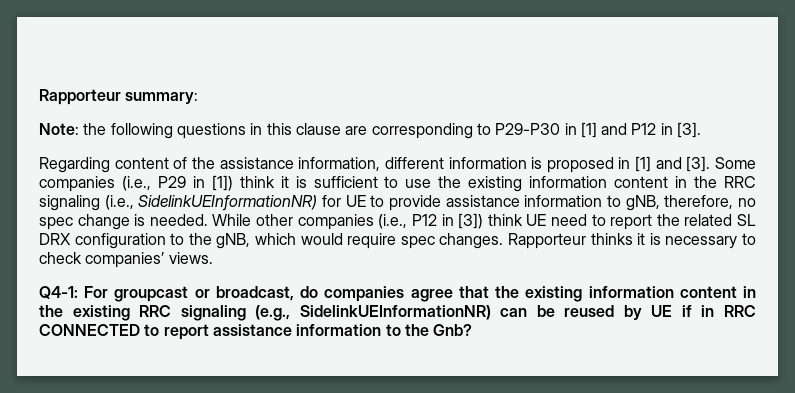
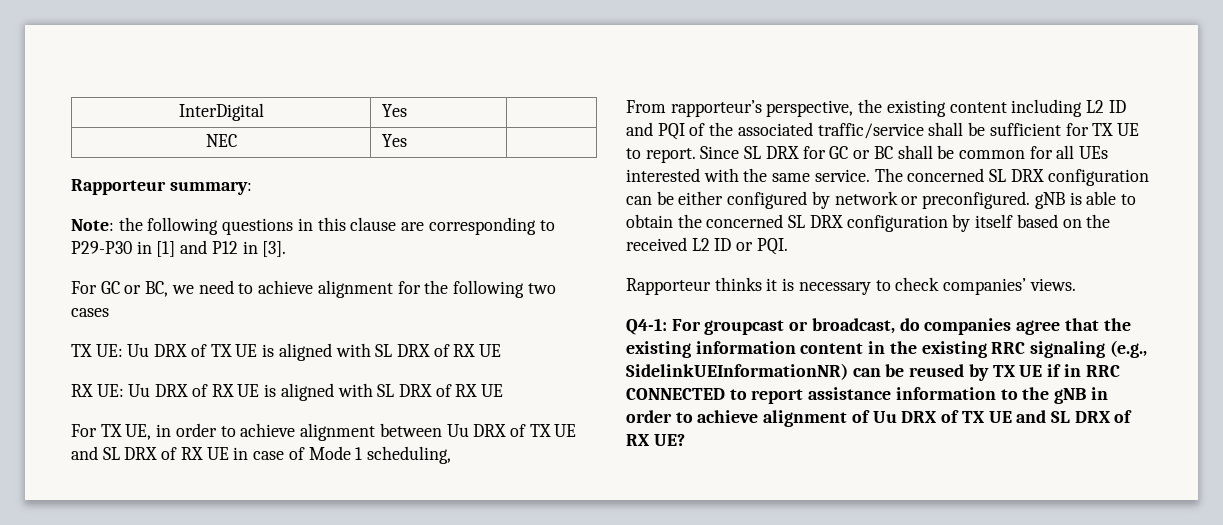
(39, 97) none -> [178,103,264,121] [382,104,408,117] [205,134,237,147] [382,134,408,147] InterDigital | Yes | // NEC | Yes | //
[39,156,756,173] [39,175,757,192] [39,195,756,211] [39,213,756,230] [39,233,504,249] Regarding content of the assistance information, different information is proposed in [1] and [3]. Some companies (i.e., P29 in [1]) think it is sufficient to use the existing information content in the RRC signaling (i.e., SidelinkUEInformationNR) for UE to provide assistance information to gNB, therefore, no spec change is needed. While other companies (i.e., P12 in [3]) think UE need to report the related SL DRX configuration to the gNB, which would require spec changes. -> [71,280,556,298] [71,308,109,317] [71,343,502,361] [71,383,504,401] [71,423,577,441] [71,446,451,464] [626,99,1126,117] [626,122,1139,140] [626,145,1109,163] [626,168,1149,186] [626,191,1136,209] [626,214,1111,232] [626,237,788,255] For GC or BC, we need to achieve alignment for the following two cases // TX UE: Uu DRX of TX UE is aligned with SL DRX of RX UE // RX UE: Uu DRX of RX UE is aligned with SL DRX of RX UE // For TX UE, in order to achieve alignment between Uu DRX of TX UE and SL DRX of RX UE in case of Mode 1 scheduling, // From rapporteur’s perspective, the existing content including L2 ID and PQI of the associated traffic/service shall be sufficient for TX UE to report. Since SL DRX for GC or BC shall be common for all UEs interested with the same service. The concerned SL DRX configuration can be either configured by network or preconfigured. gNB is able to obtain the concerned SL DRX configuration by itself based on the received L2 ID or PQI. //
(642, 312) none -> [992,365,1016,377] TX
[433,324,473,336] Gnb? -> [1054,387,1108,404] [626,410,1133,427] [626,434,685,446] gNB in order to achieve alignment of Uu DRX of TX UE and SL DRX of RX UE?

